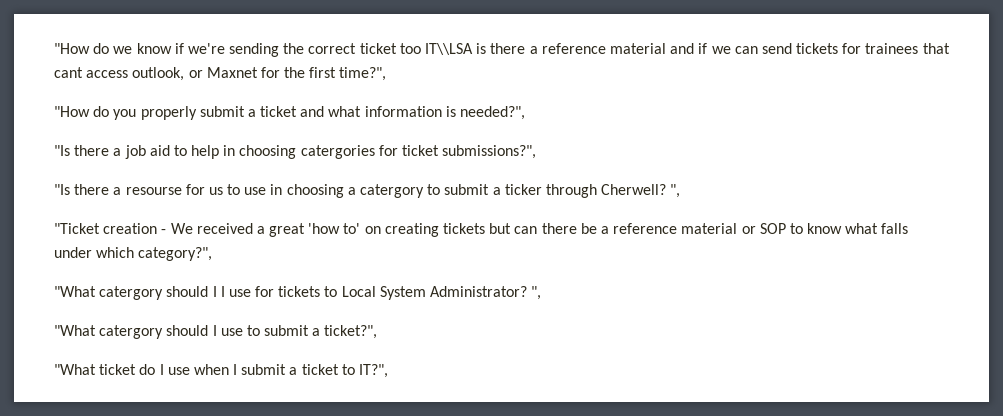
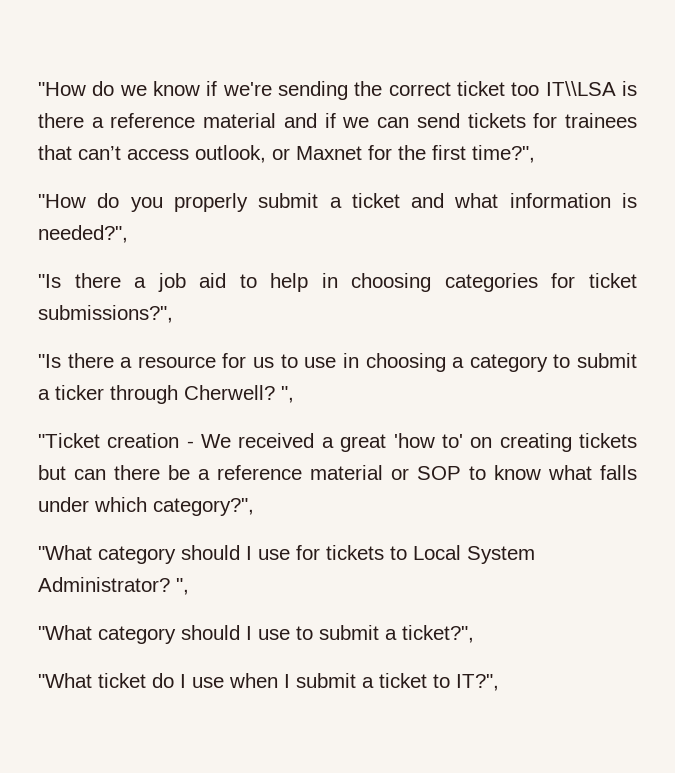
[54,67,83,78] cant -> [78,146,121,160] can’t
[300,145,375,159] catergories -> [444,273,538,292] categories
[125,187,182,195] resourse -> [137,356,216,368] resource
[360,184,425,198] catergory -> [469,354,548,372] category
[99,286,225,300] catergory should I I -> [98,545,252,564] category should I
[99,325,164,339] catergory -> [98,626,176,644] category

